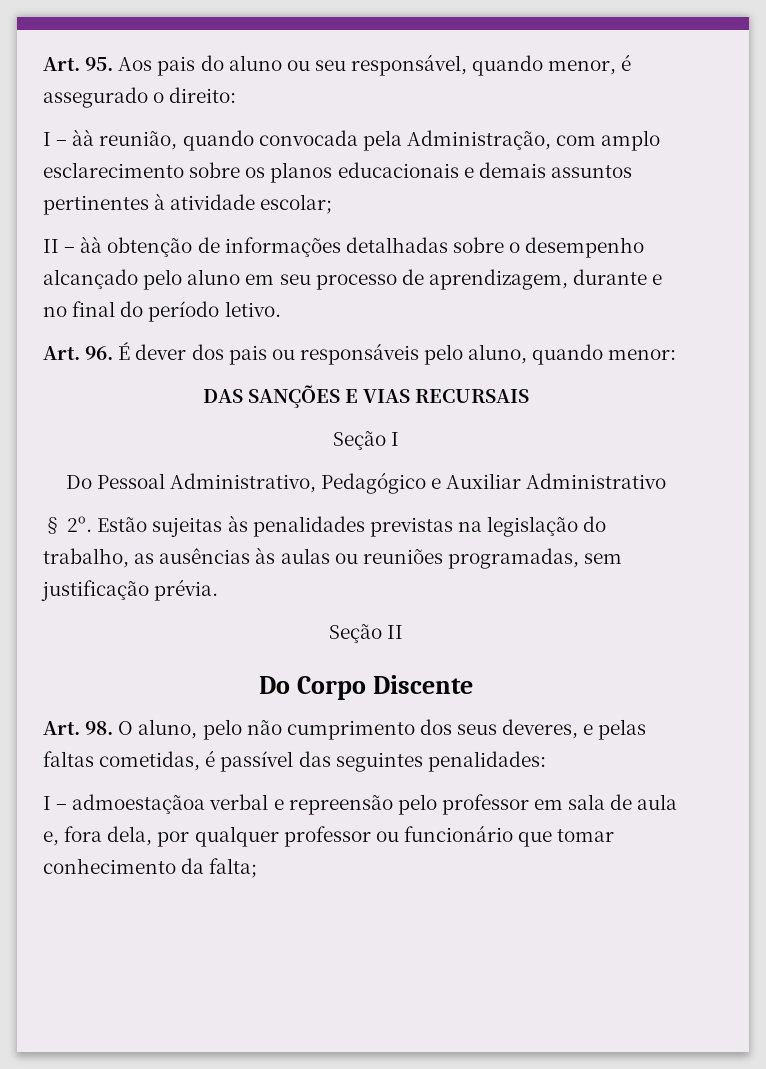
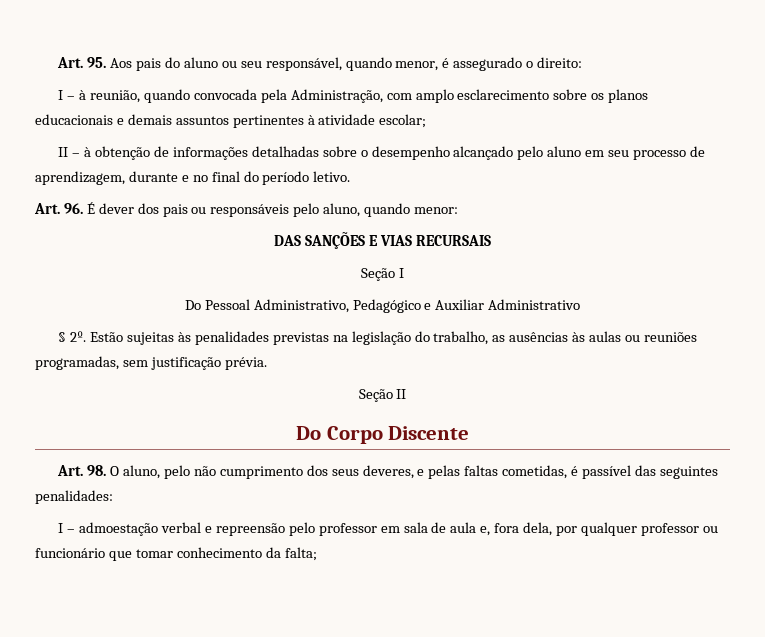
[72,129,95,146] àà -> [79,90,87,100] à
[80,236,103,253] àà -> [84,147,92,157] à
[72,794,206,814] admoestaçãoa -> [79,522,159,536] admoestação

